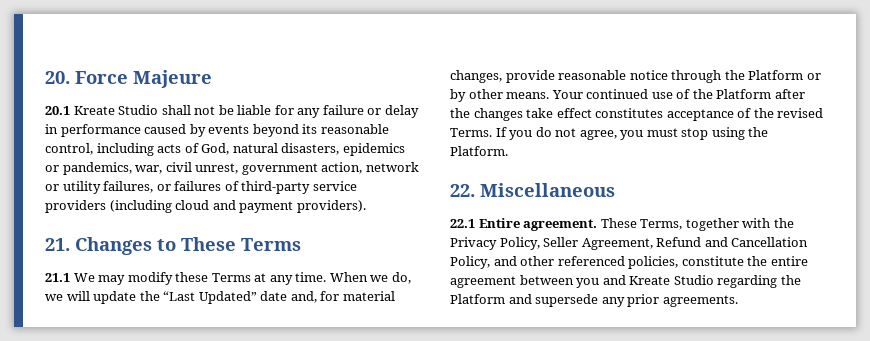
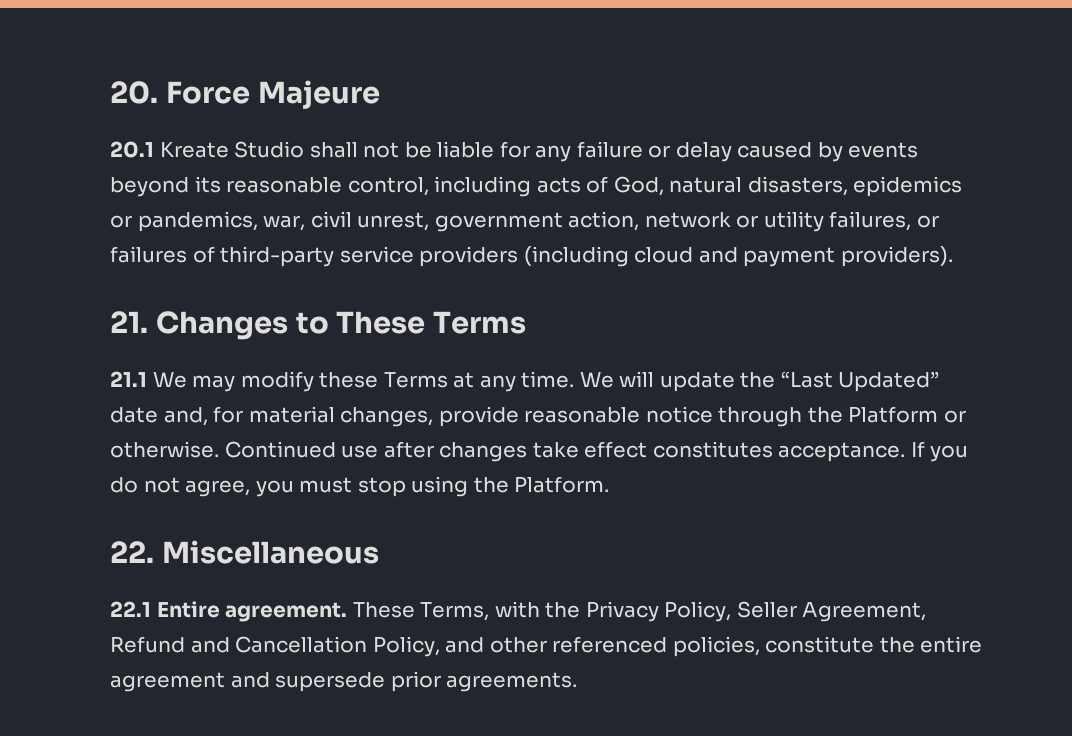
[45,124,141,137] in performance -> (732, 152) none
[329,272,411,284] [45,294,63,301] When we do, we -> [579,372,614,388] We
[450,89,805,102] [450,108,824,121] [450,128,492,137] by other means. Your continued use of the Platform after the changes take effect constitutes acceptance of the revised Terms. -> [110,441,906,462] otherwise. Continued use after changes take effect constitutes acceptance.
[685,218,739,231] together -> (490, 611) none
[519,275,801,288] [450,294,505,304] between you and Kreate Studio regarding the Platform -> (225, 682) none
[601,297,625,307] any -> (386, 682) none

